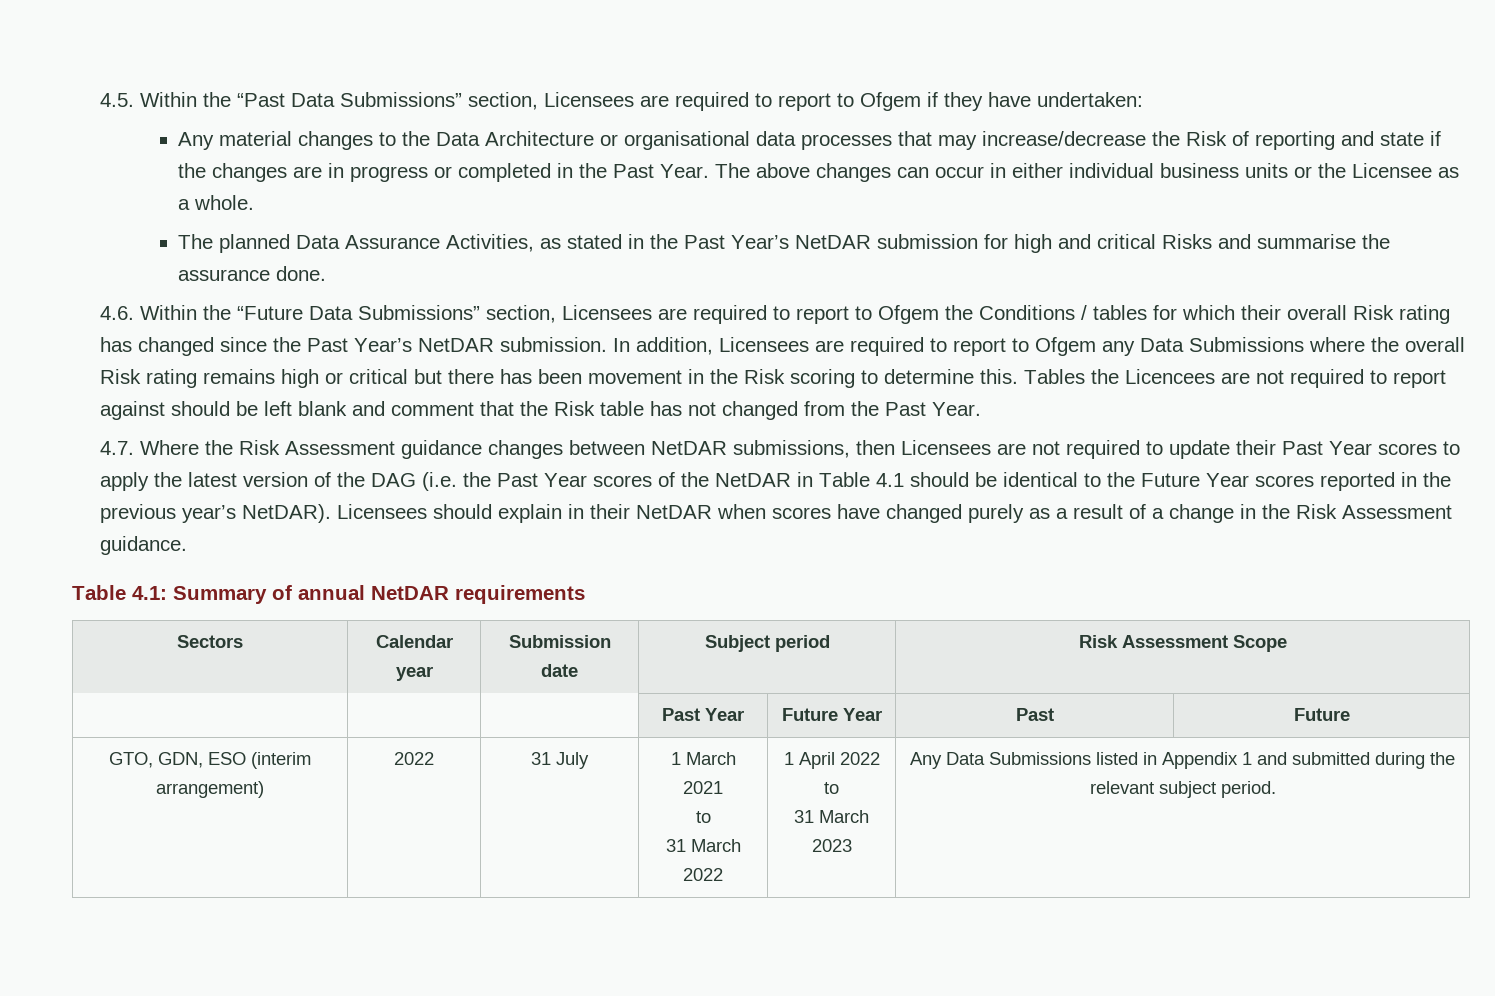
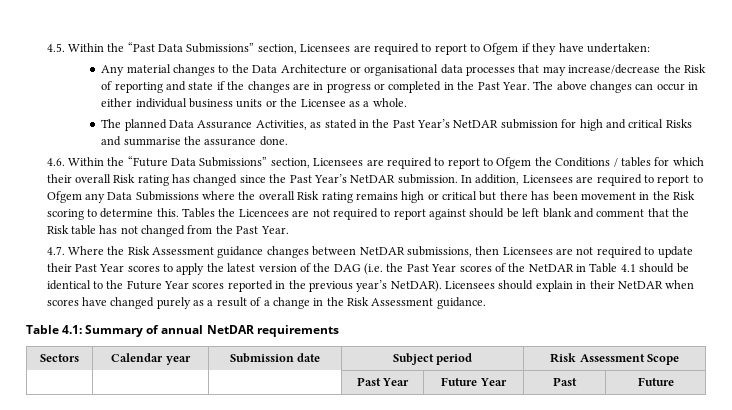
[109,752,311,769] [156,781,264,798] [394,752,434,765] [531,752,589,769] [670,752,736,765] [683,781,723,794] [695,811,711,823] [665,839,741,852] [683,868,723,881] [783,752,880,769] [824,782,839,794] [794,810,869,823] [811,839,852,852] [910,752,1455,769] [1089,781,1276,798] // GTO, GDN, ESO (interim arrangement) | 2022 | 31 July | 1 March 2021 // to // 31 March 2022 | 1 April 2022 to // 31 March 2023 | Any Data Submissions listed in Appendix 1 and submitted during the relevant subject period. -> (674, 381) none

